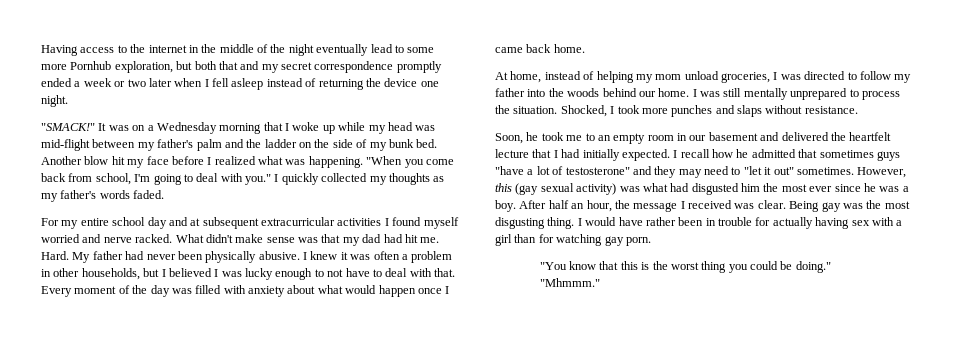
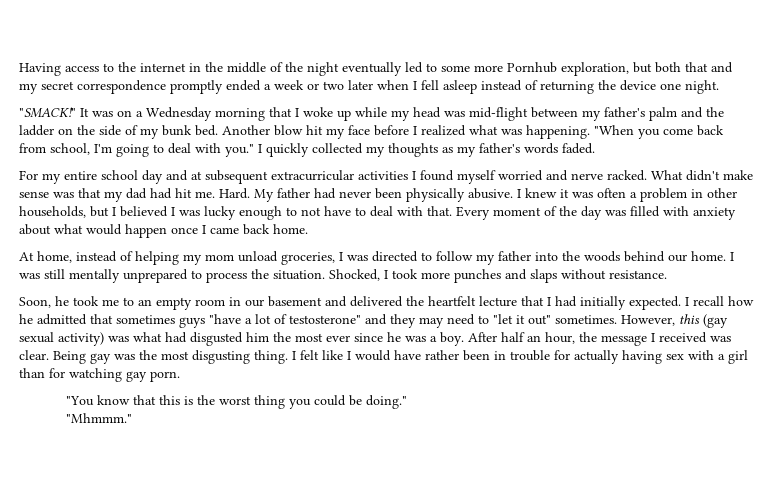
[370,44,393,53] lead -> [405,62,423,73] led
(582, 222) none -> [300,350,351,360] felt like I

